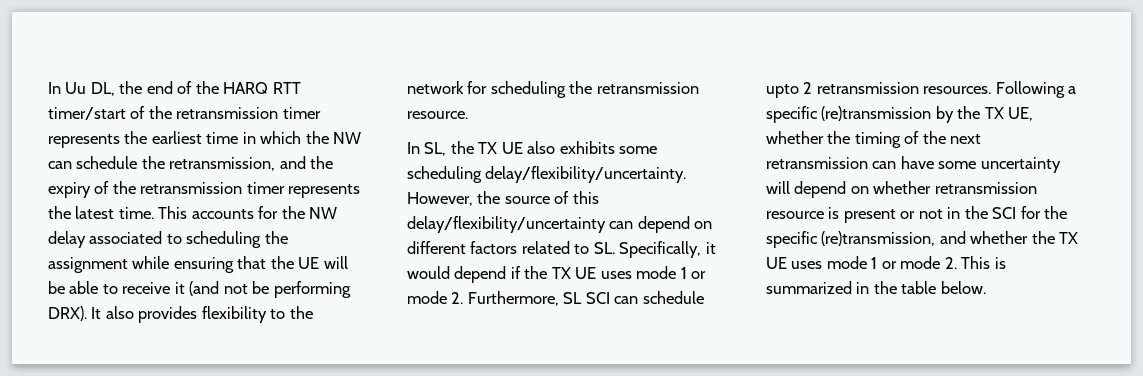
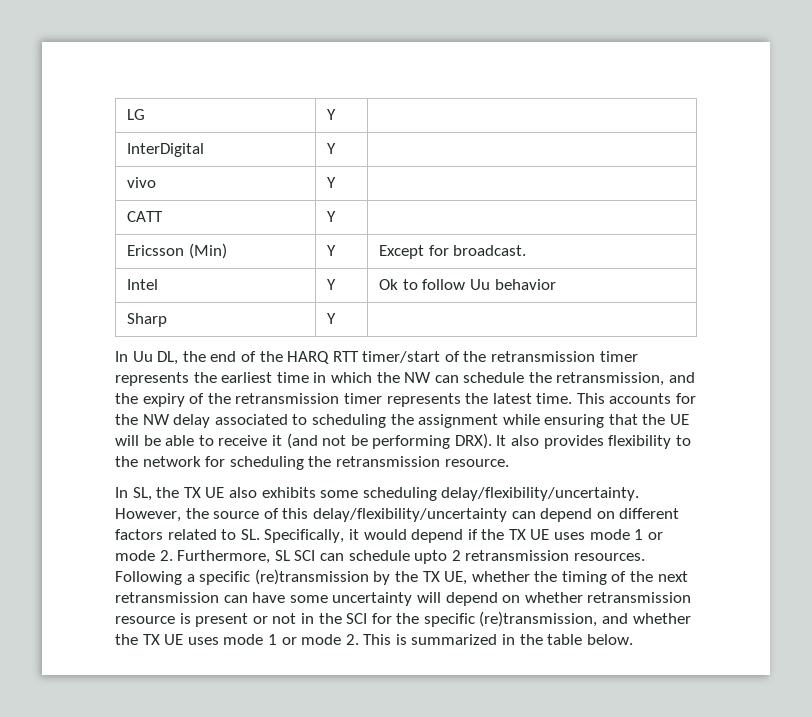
(48, 88) none -> [127,109,146,120] [327,109,337,120] [127,143,205,157] [327,143,337,154] [127,177,157,188] [327,177,337,188] [127,211,164,222] [327,211,337,222] [127,243,227,259] [327,245,337,256] [379,245,527,259] [127,279,159,290] [327,279,337,290] [379,279,556,290] [127,313,168,327] [327,313,337,324] LG | Y | // InterDigital | Y | // vivo | Y | // CATT | Y | // Ericsson (Min) | Y | Except for broadcast. // Intel | Y | Ok to follow Uu behavior // Sharp | Y | //

